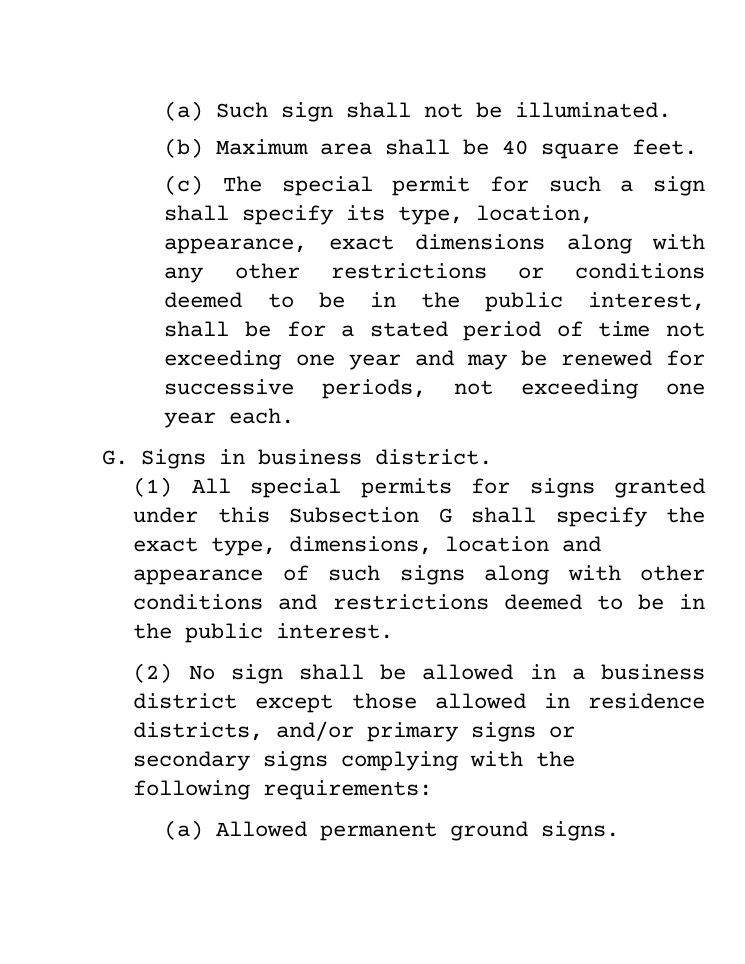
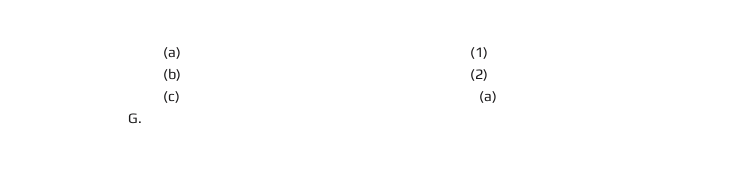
[164,101,672,122] [164,138,698,159] [164,175,705,196] [164,205,594,225] [164,234,705,254] [164,263,705,283] [164,292,705,312] [164,321,705,341] [164,350,705,370] [164,379,705,399] [164,408,295,428] [102,449,493,469] [133,477,705,498] [133,507,705,527] [133,536,602,556] [133,565,705,585] [133,594,705,610] [133,623,394,643] [133,663,705,684] [133,693,705,713] [133,721,576,742] [133,751,576,771] [133,780,433,800] [164,820,620,841] (a) Such sign shall not be illuminated. // (b) Maximum area shall be 40 square feet. // (c) The special permit for such a sign shall specify its type, location, appearance, exact dimensions along with any other restrictions or conditions deemed to be in the public interest, shall be for a stated period of time not exceeding one year and may be renewed for successive periods, not exceeding one year each. // G. Signs in business district. // (1) All special permits for signs granted under this Subsection G shall specify the exact type, dimensions, location and appearance of such signs along with other conditions and restrictions deemed to be in the public interest. // (2) No sign shall be allowed in a business district except those allowed in residence districts, and/or primary signs or secondary signs complying with the following requirements: // (a) Allowed permanent ground signs. -> [162,47,181,59] [162,68,181,81] [162,91,180,103] [128,113,143,124] [469,47,488,59] [469,69,488,81] [478,91,497,103] (a) // (b) // (c) // G. // (1) // (2) // (a)

